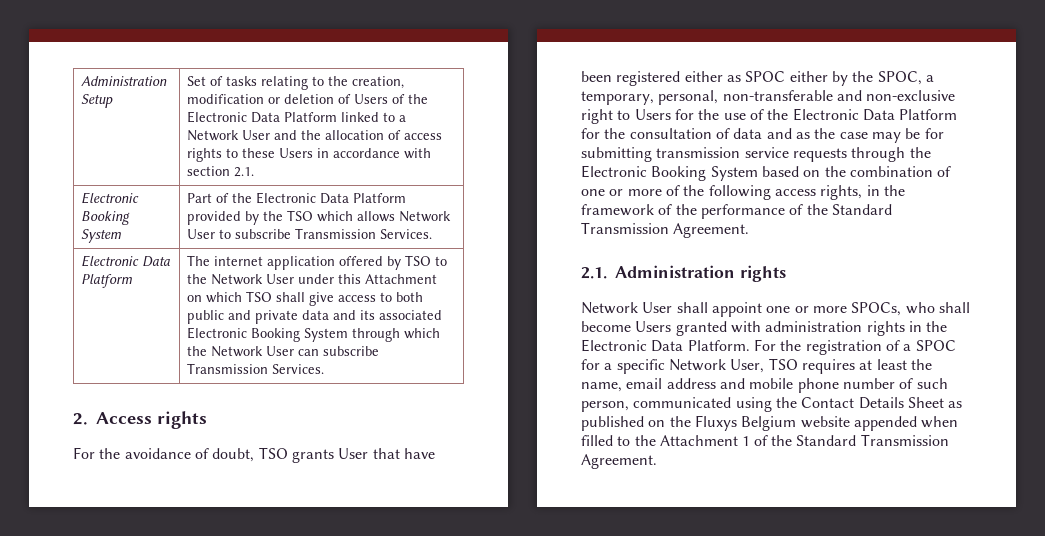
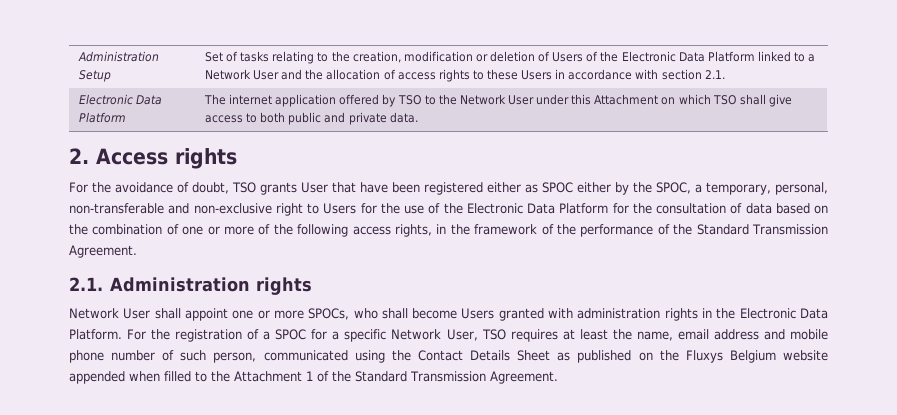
[81,192,140,204] [81,211,131,225] [81,229,123,243] [187,192,407,204] [187,210,452,225] [187,228,433,239] // Electronic Booking System | Part of the Electronic Data Platform provided by the TSO which allows Network User to subscribe Transmission Services. -> (725, 74) none
[302,310,443,320] [187,327,441,342] [187,346,380,357] [187,363,325,374] data and its associated Electronic Booking System through which the Network User can subscribe Transmission Services. -> [389,112,418,123] data.
[766,128,944,143] [581,147,931,162] [581,165,758,181] and as the case may be for submitting transmission service requests through the Electronic Booking System -> (772, 208) none

